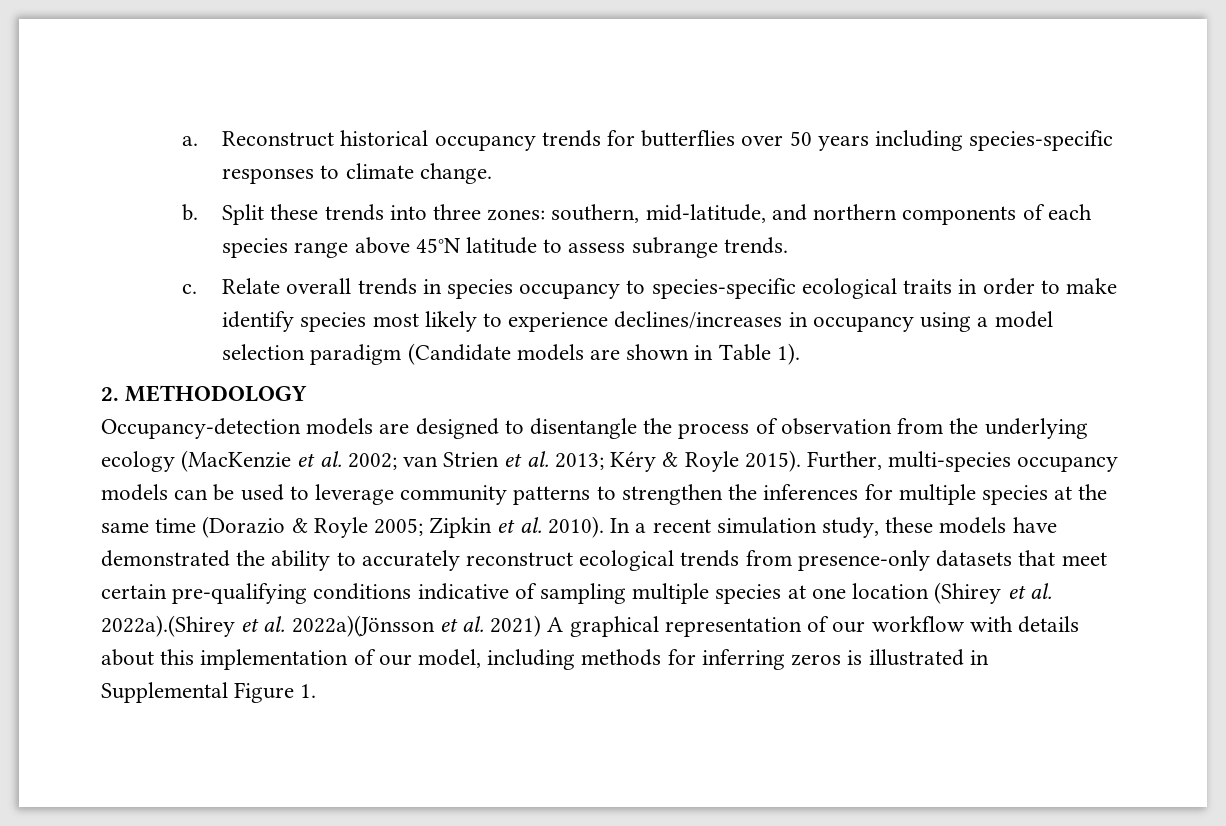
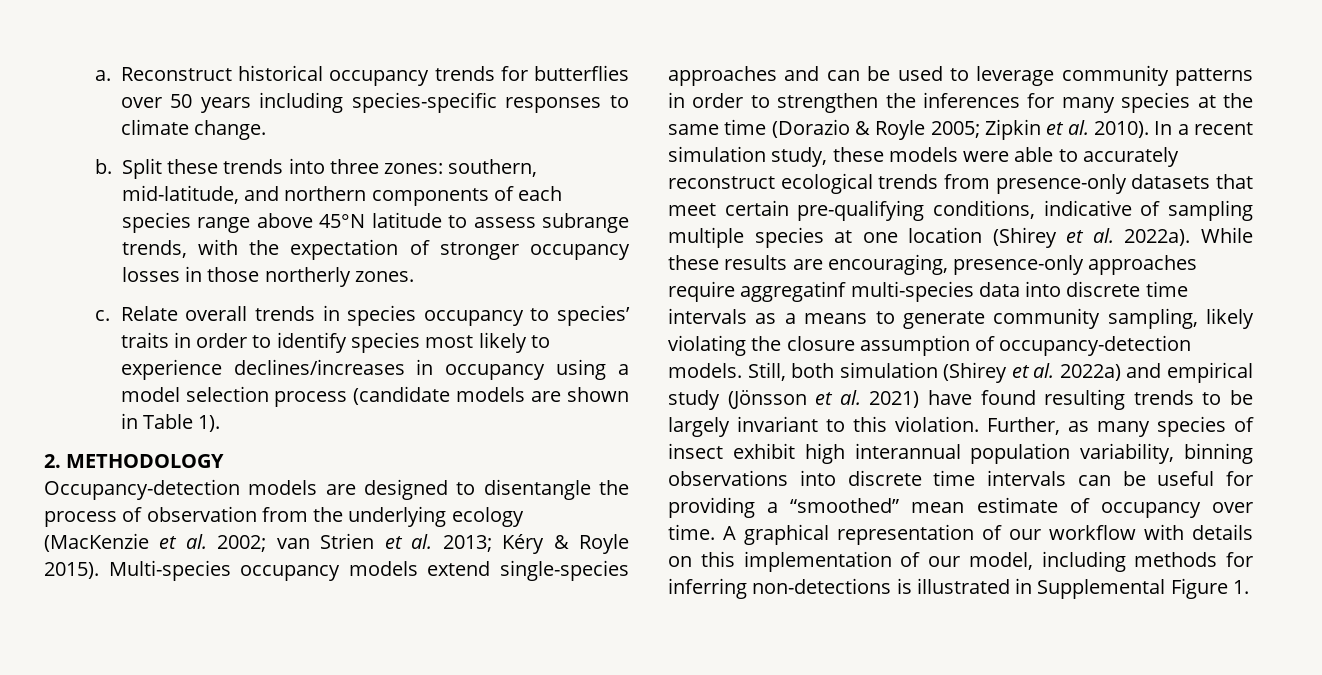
[723,237,788,254] trends. -> [121,239,630,260] [121,266,414,287] trends, with the expectation of stronger occupancy losses in those northerly zones.
[651,278,897,299] species-specific ecological -> [557,305,630,326] species’
[1065,278,1117,294] make -> (272, 341) none
[310,343,511,365] paradigm (Candidate -> [274,386,451,407] process (candidate
[806,451,1119,472] [101,484,168,501] Further, multi-species occupancy models -> [108,560,629,581] [668,66,820,86] Multi-species occupancy models extend single-species approaches and
(591, 495) none -> [668,92,744,108] in order
[898,484,976,505] multiple -> [1061,97,1115,113] many
[1012,517,1057,533] [101,550,331,571] have demonstrated the ability -> [963,147,1054,162] were able
[313,583,412,600] conditions -> [933,200,1035,219] conditions,
[101,615,542,637] 2022a).(Shirey et al. 2022a)(Jönsson et al. 2021) -> [1124,227,1253,246] [668,254,1198,275] [668,281,1188,302] [668,308,1254,329] [668,335,1192,356] [668,362,1253,383] [668,389,1253,410] [668,416,1254,437] [668,443,1253,464] [668,470,1253,486] [668,497,1253,518] [668,524,715,540] 2022a). While these results are encouraging, presence-only approaches require aggregatinf multi-species data into discrete time intervals as a means to generate community sampling, likely violating the closure assumption of occupancy-detection models. Still, both simulation (Shirey et al. 2022a) and empirical study (Jönsson et al. 2021) have found resulting trends to be largely invariant to this violation. Further, as many species of insect exhibit high interannual population variability, binning observations into discrete time intervals can be useful for providing a “smoothed” mean estimate of occupancy over time.
[101,649,154,666] about -> [668,556,692,567] on
[791,654,842,666] zeros -> [752,578,892,594] non-detections

